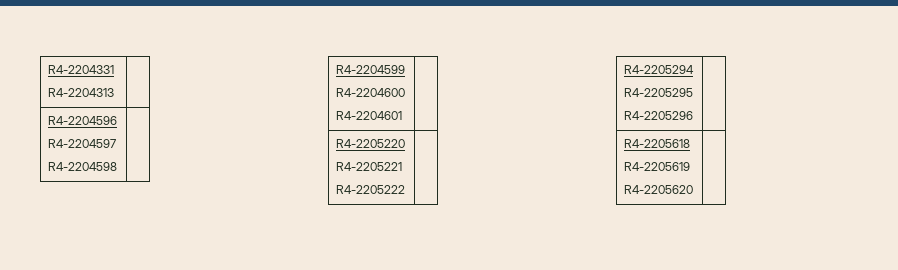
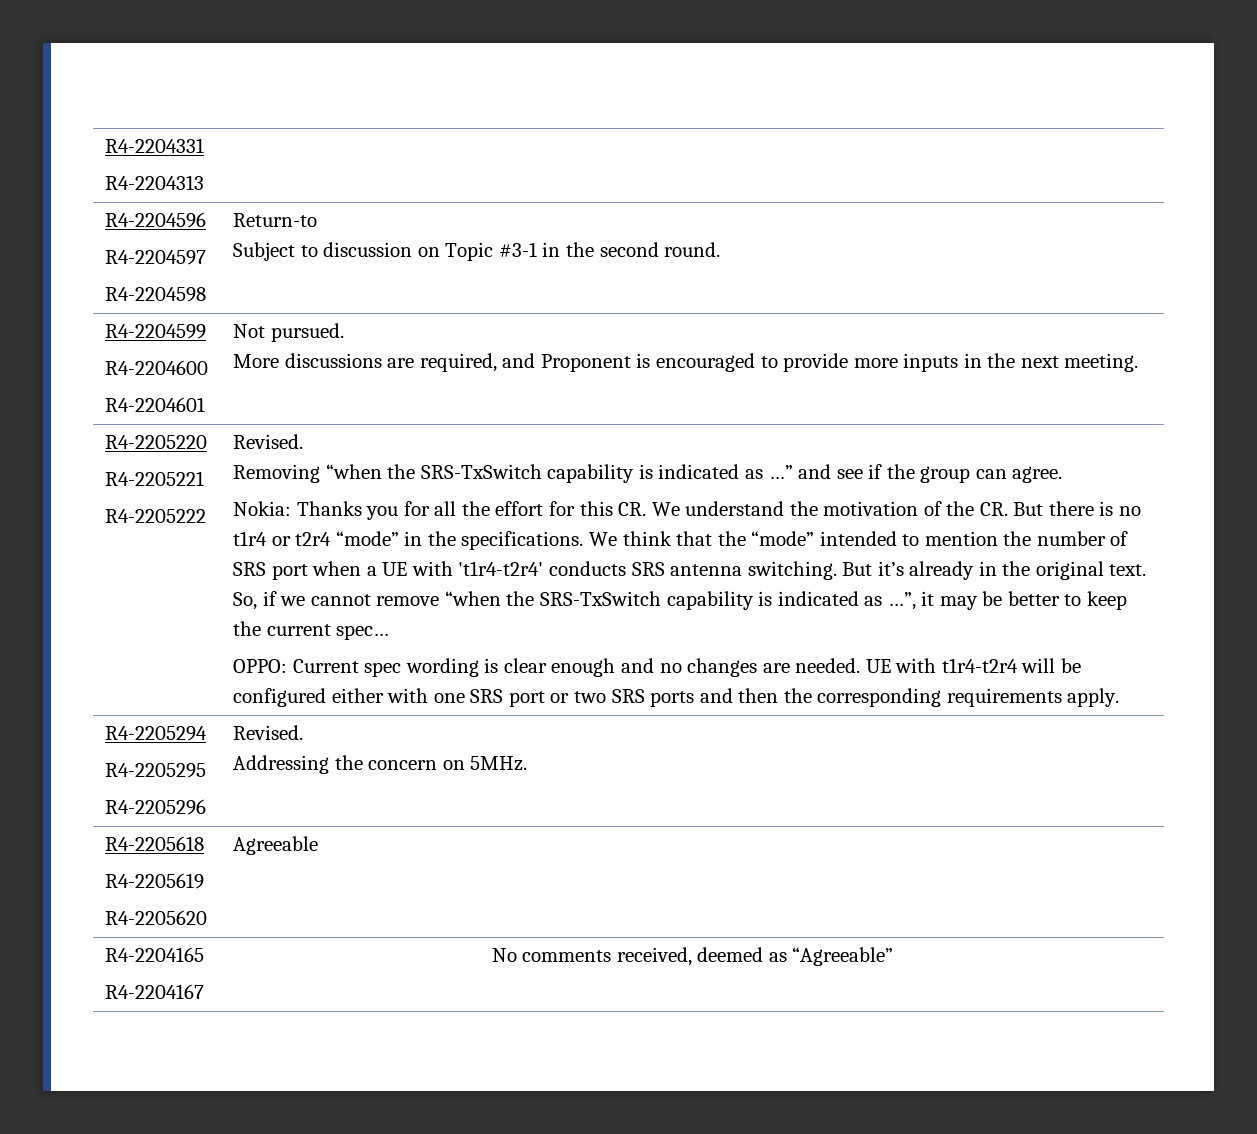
[336,65,406,74] [336,88,406,97] [336,111,403,120] [336,139,406,148] [336,162,403,171] [336,185,406,194] [624,65,695,74] [624,88,694,97] [624,111,694,120] [624,139,691,148] [624,162,691,171] [624,185,694,194] // R4-2204599 // R4-2204600 // R4-2204601 | // R4-2205220 // R4-2205221 // R4-2205222 | // R4-2205294 // R4-2205295 // R4-2205296 | // R4-2205618 // R4-2205619 // R4-2205620 | -> [233,213,318,227] [233,242,721,261] [105,324,207,339] [105,360,209,375] [105,397,206,412] [233,323,344,342] [233,353,1139,372] [105,435,208,449] [105,471,205,486] [105,509,207,523] [233,434,304,449] [233,464,1063,483] [233,501,1141,520] [233,531,1129,550] [233,561,1147,580] [233,591,1127,610] [233,621,390,640] [233,658,1081,677] [233,688,1120,707] [105,726,208,741] [105,763,207,778] [105,799,207,815] [233,725,304,740] [233,755,528,774] [105,836,205,851] [105,873,205,889] [105,910,208,925] [233,836,319,855] [105,947,205,962] [105,984,205,999] [491,947,894,966] Return-to // Subject to discussion on Topic #3-1 in the second round. // R4-2204599 // R4-2204600 // R4-2204601 | Not pursued. // More discussions are required, and Proponent is encouraged to provide more inputs in the next meeting. // R4-2205220 // R4-2205221 // R4-2205222 | Revised. // Removing “when the SRS-TxSwitch capability is indicated as …” and see if the group can agree. // Nokia: Thanks you for all the effort for this CR. We understand the motivation of the CR. But there is no t1r4 or t2r4 “mode” in the specifications. We think that the “mode” intended to mention the number of SRS port when a UE with 't1r4-t2r4' conducts SRS antenna switching. But it’s already in the original text. So, if we cannot remove “when the SRS-TxSwitch capability is indicated as …”, it may be better to keep the current spec… // OPPO: Current spec wording is clear enough and no changes are needed. UE with t1r4-t2r4 will be configured either with one SRS port or two SRS ports and then the corresponding requirements apply. // R4-2205294 // R4-2205295 // R4-2205296 | Revised. // Addressing the concern on 5MHz. // R4-2205618 // R4-2205619 // R4-2205620 | Agreeable // R4-2204165 // R4-2204167 | No comments received, deemed as “Agreeable”

